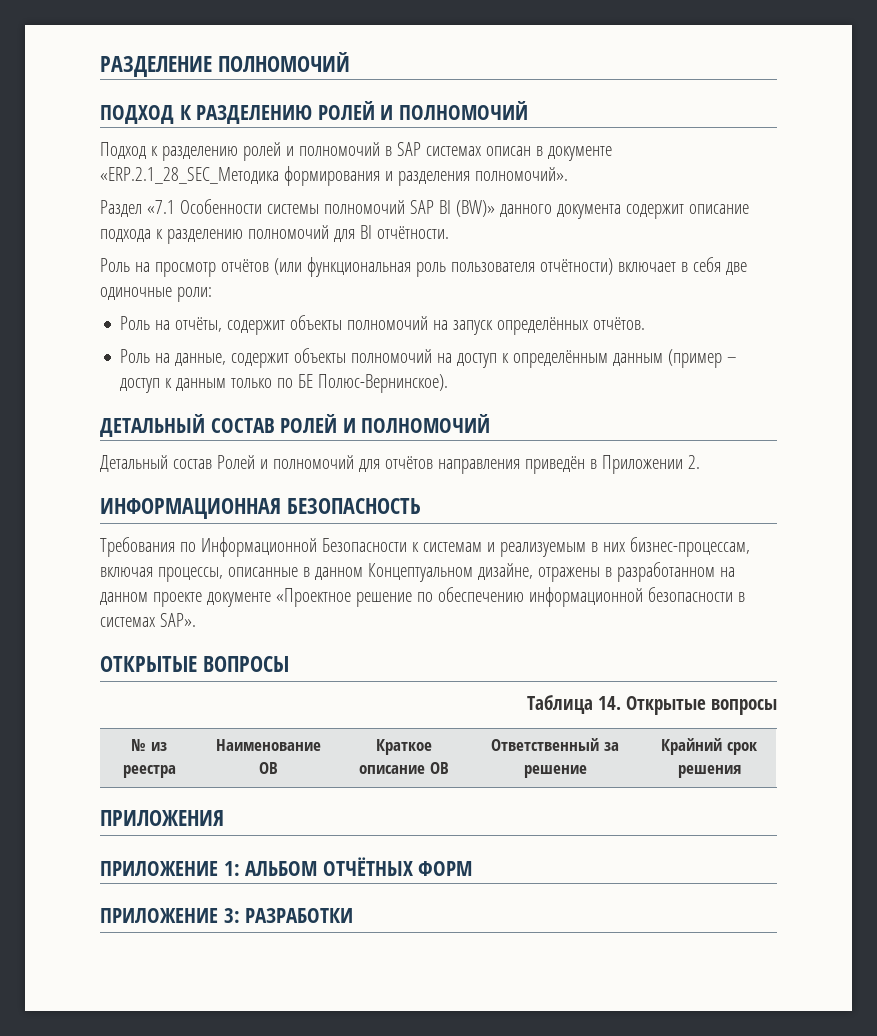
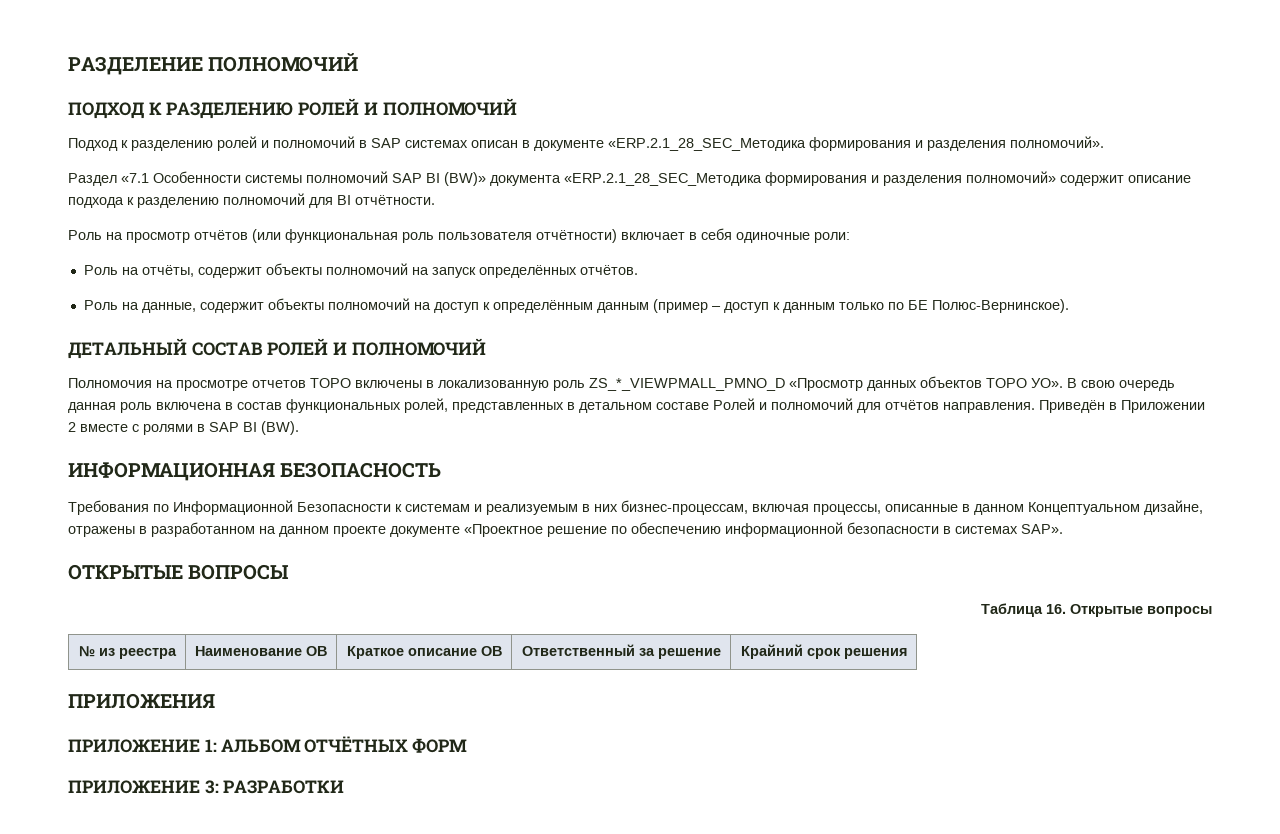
[499,204,621,219] данного документа -> [490,171,1056,186] документа «ERP.2.1_28_SEC_Методика формирования и разделения полномочий»
[725,262,747,275] две -> (732, 234) none
[100,455,212,472] Детальный состав -> [68,376,1175,391] [68,398,709,413] Полномочия на просмотре отчетов ТОРО включены в локализованную роль ZS_*_VIEWPMALL_PMNO_D «Просмотр данных объектов ТОРО УО». В свою очередь данная роль включена в состав функциональных ролей, представленных в детальном составе
[437,455,700,474] направления приведён в Приложении 2. -> [943,400,1205,413] [68,421,299,435] направления. Приведён в Приложении 2 вместе с ролями в SAP BI (BW).
[598,696,622,710] 14. -> [1046,604,1066,614] 16.

